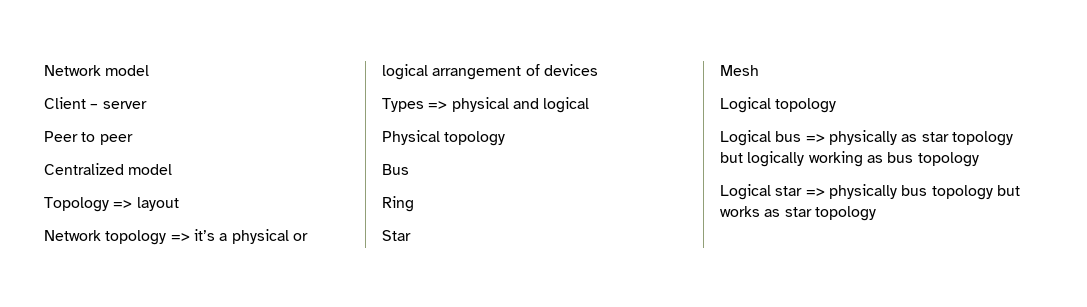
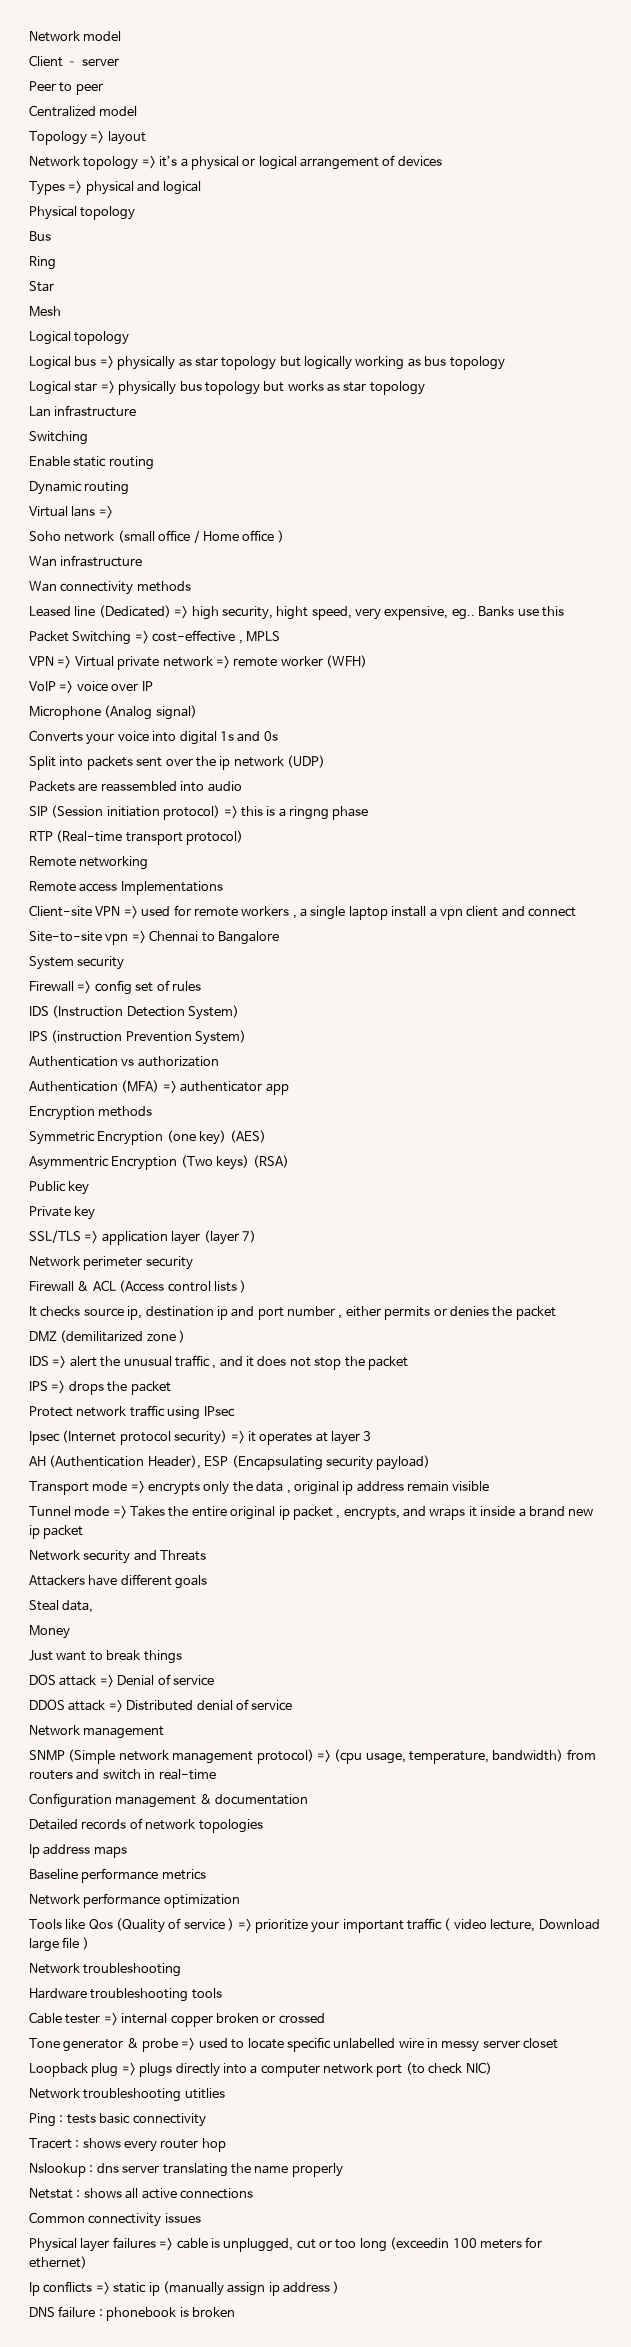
(876, 213) none -> [29,405,137,417] [29,431,88,445] [29,456,154,470] [29,481,130,495] [29,506,113,519] [29,530,284,543] [29,555,143,567] [29,581,191,595] [29,605,564,620] [29,630,280,645] [29,655,367,670] [29,681,153,694] [29,705,197,720] [29,730,278,745] [29,755,325,770] [29,781,242,792] [29,805,369,820] [29,830,244,845] [29,856,149,870] [29,881,223,895] [29,905,576,920] [29,930,279,945] [29,956,125,970] [29,980,201,995] [29,1005,240,1020] [29,1030,247,1045] [29,1056,219,1067] [29,1080,289,1095] [29,1106,153,1120] [29,1130,266,1145] [29,1155,289,1170] [29,1181,90,1195] [29,1206,96,1220] [29,1230,256,1245] [29,1256,193,1270] [29,1280,247,1293] [29,1306,556,1320] [29,1330,186,1343] [29,1355,408,1370] [29,1381,171,1395] [29,1405,235,1420] [29,1430,372,1445] [29,1455,431,1470] [29,1481,490,1495] [29,1506,594,1520] [29,1525,84,1539] [29,1550,207,1564] [29,1574,208,1589] [29,1600,94,1613] [29,1625,70,1639] [29,1650,182,1664] [29,1674,214,1688] [29,1699,293,1713] [29,1725,165,1739] [29,1749,596,1764] [29,1769,216,1780] [29,1793,309,1808] [29,1818,263,1833] [29,1844,127,1858] [29,1868,206,1883] [29,1893,240,1908] [29,1918,600,1933] [29,1937,89,1952] [29,1963,182,1977] [29,1988,222,2002] [29,2012,325,2027] [29,2037,559,2052] [29,2062,492,2077] [29,2088,225,2102] [29,2113,206,2127] [29,2138,226,2152] [29,2163,343,2177] [29,2188,253,2199] [29,2212,201,2227] [29,2237,543,2252] [29,2256,87,2269] [29,2281,340,2296] [29,2306,235,2321] // Lan infrastructure // Switching // Enable static routing // Dynamic routing // Virtual lans => // Soho network (small office / Home office ) // Wan infrastructure // Wan connectivity methods // Leased line (Dedicated) => high security, hight speed, very expensive, eg.. Banks use this // Packet Switching => cost-effective , MPLS // VPN => Virtual private network => remote worker (WFH) // VoIP => voice over IP // Microphone (Analog signal) // Converts your voice into digital 1s and 0s // Split into packets sent over the ip network (UDP) // Packets are reassembled into audio // SIP (Session initiation protocol) => this is a ringng phase // RTP (Real-time transport protocol) // Remote networking // Remote access Implementations // Client-site VPN => used for remote workers , a single laptop install a vpn client and connect // Site-to-site vpn => Chennai to Bangalore // System security // Firewall => config set of rules // IDS (Instruction Detection System) // IPS (instruction Prevention System) // Authentication vs authorization // Authentication (MFA) => authenticator app // Encryption methods // Symmetric Encryption (one key) (AES) // Asymmentric Encryption (Two keys) (RSA) // Public key // Private key // SSL/TLS => application layer (layer 7) // Network perimeter security // Firewall & ACL (Access control lists ) // It checks source ip, destination ip and port number , either permits or denies the packet // DMZ (demilitarized zone ) // IDS => alert the unusual traffic , and it does not stop the packet // IPS => drops the packet // Protect network traffic using IPsec // Ipsec (Internet protocol security) => it operates at layer 3 // AH (Authentication Header), ESP (Encapsulating security payload) // Transport mode => encrypts only the data , original ip address remain visible // Tunnel mode => Takes the entire original ip packet , encrypts, and wraps it inside a brand new ip packet // Network security and Threats // Attackers have different goals // Steal data, // Money // Just want to break things // DOS attack => Denial of service // DDOS attack => Distributed denial of service // Network management // SNMP (Simple network management protocol) => (cpu usage, temperature, bandwidth) from routers and switch in real-time // Configuration management & documentation // Detailed records of network topologies // Ip address maps // Baseline performance metrics // Network performance optimization // Tools like Qos (Quality of service ) => prioritize your important traffic ( video lecture, Download large file ) // Network troubleshooting // Hardware troubleshooting tools // Cable tester => internal copper broken or crossed // Tone generator & probe => used to locate specific unlabelled wire in messy server closet // Loopback plug => plugs directly into a computer network port (to check NIC) // Network troubleshooting utitlies // Ping : tests basic connectivity // Tracert : shows every router hop // Nslookup : dns server translating the name properly // Netstat : shows all active connections // Common connectivity issues // Physical layer failures => cable is unplugged, cut or too long (exceedin 100 meters for ethernet) // Ip conflicts => static ip (manually assign ip address ) // DNS failure : phonebook is broken

